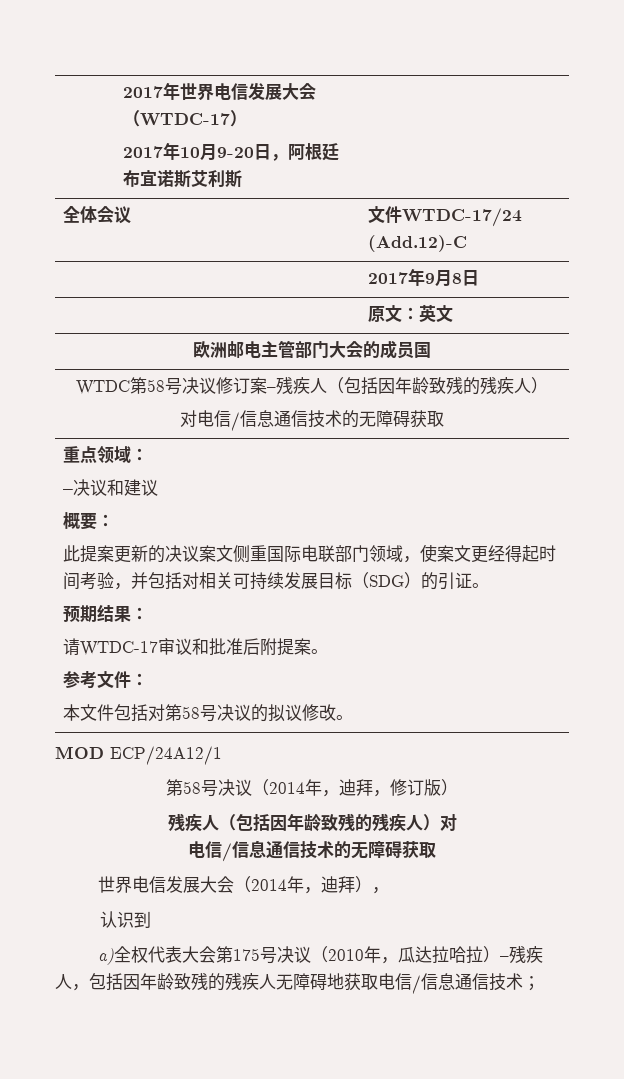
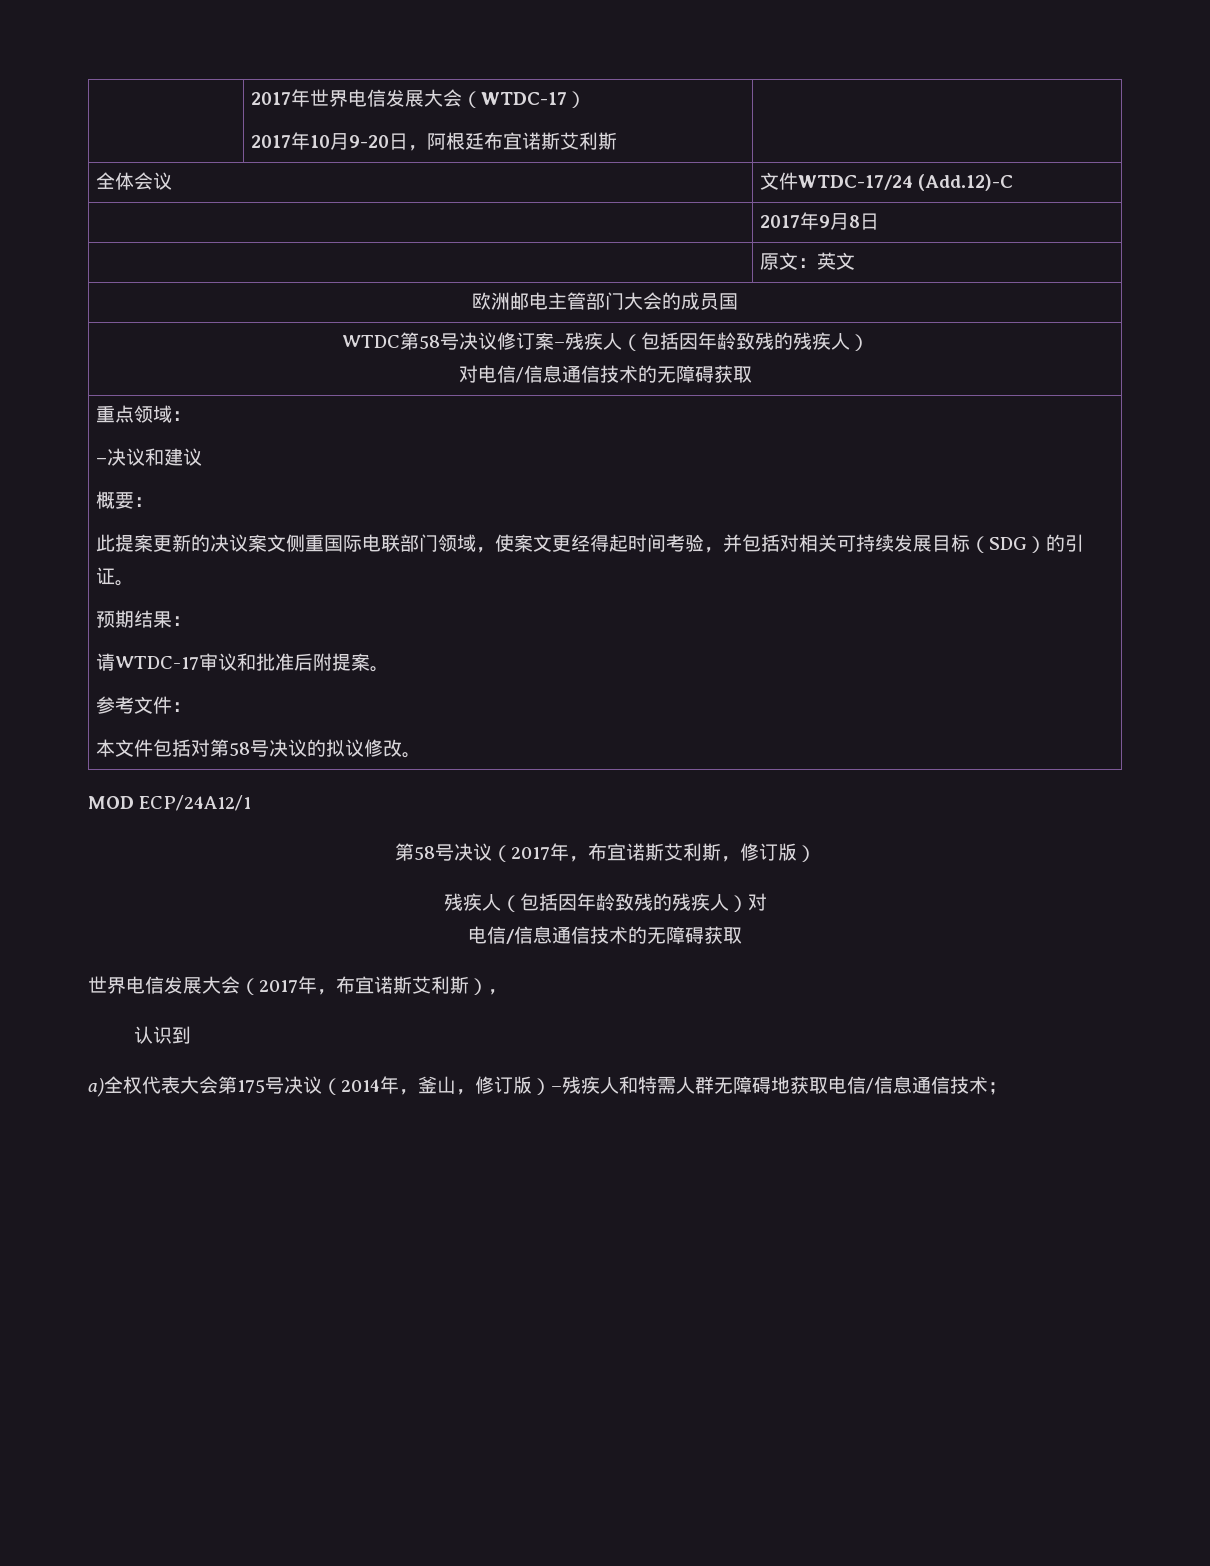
[269,779,373,797] 2014年，迪拜 -> [510,843,721,862] 2017年，布宜诺斯艾利斯
[250,876,355,894] 2014年，迪拜 -> [259,976,469,995] 2017年，布宜诺斯艾利斯
[327,946,543,964] [55,973,276,991] 2010年，瓜达拉哈拉）–残疾人，包括因年龄致残的残疾人 -> [341,1076,714,1095] 2014年，釜山，修订版）–残疾人和特需人群

